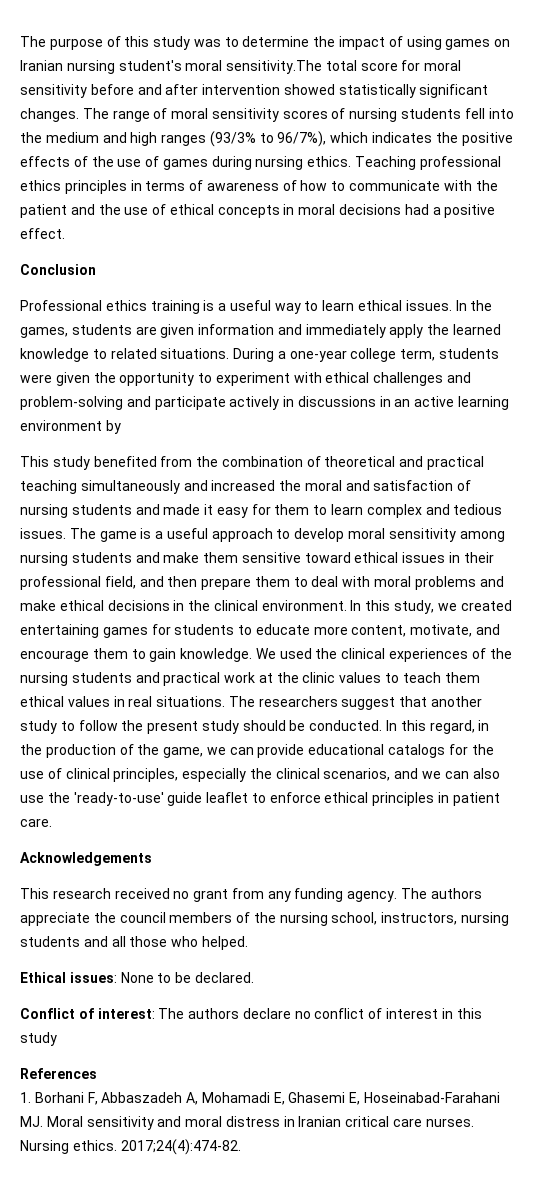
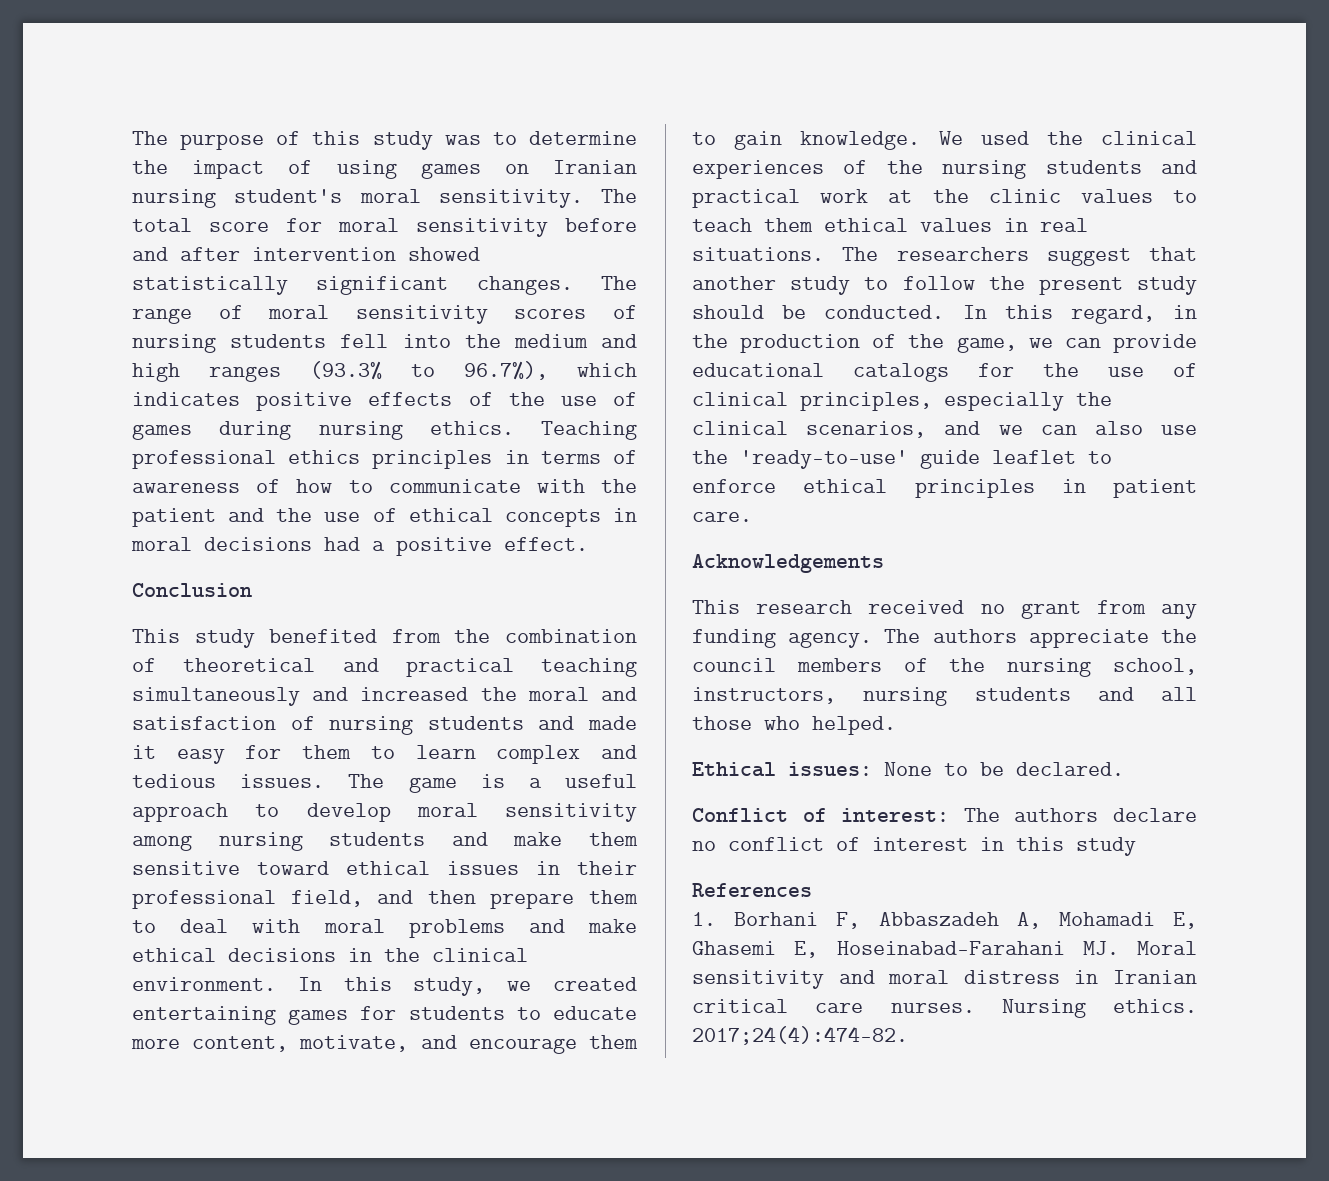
[226,60,323,74] sensitivity.The -> [438,189,637,208] sensitivity. The
[209,131,327,147] (93/3% to 96/7%), -> [310,361,548,380] (93.3% to 96.7%),
[435,132,458,143] the -> (240, 399) none
[20,300,493,314] [20,324,502,338] [20,348,500,362] [20,372,472,386] [20,396,510,410] [20,420,121,434] // Professional ethics training is a useful way to learn ethical issues. In the games, students are given information and immediately apply the learned knowledge to related situations. During a one-year college term, students were given the opportunity to experiment with ethical challenges and problem-solving and participate actively in discussions in an active learning environment by -> (252, 590) none

